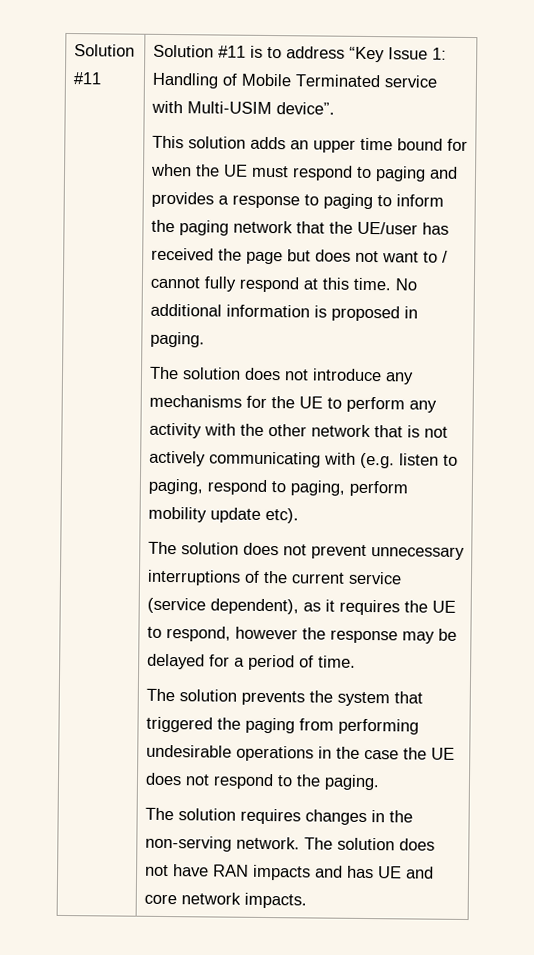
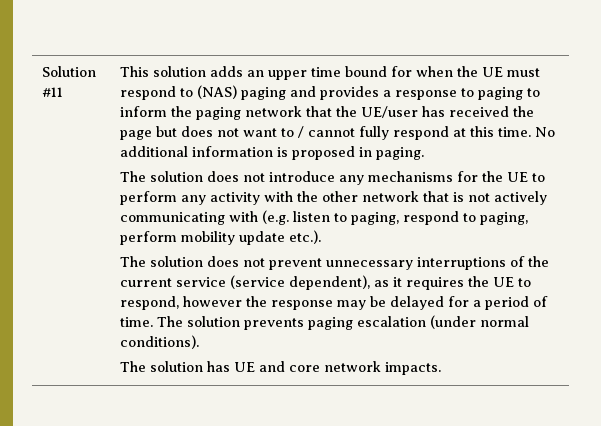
[152,44,447,63] [151,72,438,89] [150,100,335,115] Solution #11 is to address “Key Issue 1: Handling of Mobile Terminated service with Multi-USIM device”. // -> (64, 92) none
(372, 172) none -> [197,85,238,99] (NAS)
[264,507,299,524] etc). -> [289,230,322,244] etc.).
[145,688,423,707] [145,716,419,735] [145,744,455,762] [144,772,380,791] [144,807,413,826] [144,835,435,852] [144,864,343,881] // The solution prevents the system that triggered the paging from performing undesirable operations in the case the UE does not respond to the paging. // The solution requires changes in the non-serving network. The solution does not have RAN impacts and -> [157,315,530,330] [120,335,200,349] [120,361,204,372] The solution prevents paging escalation (under normal conditions). // The solution

